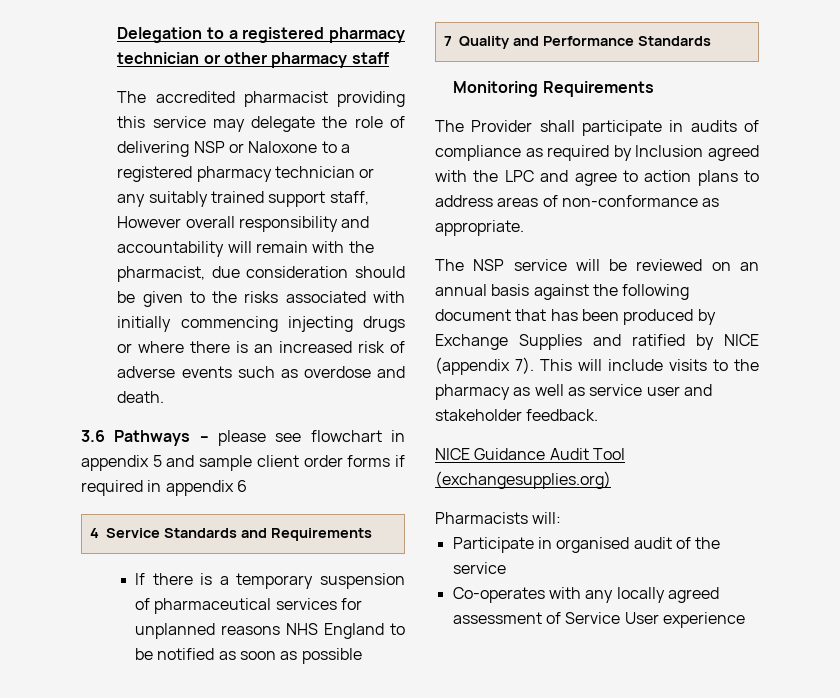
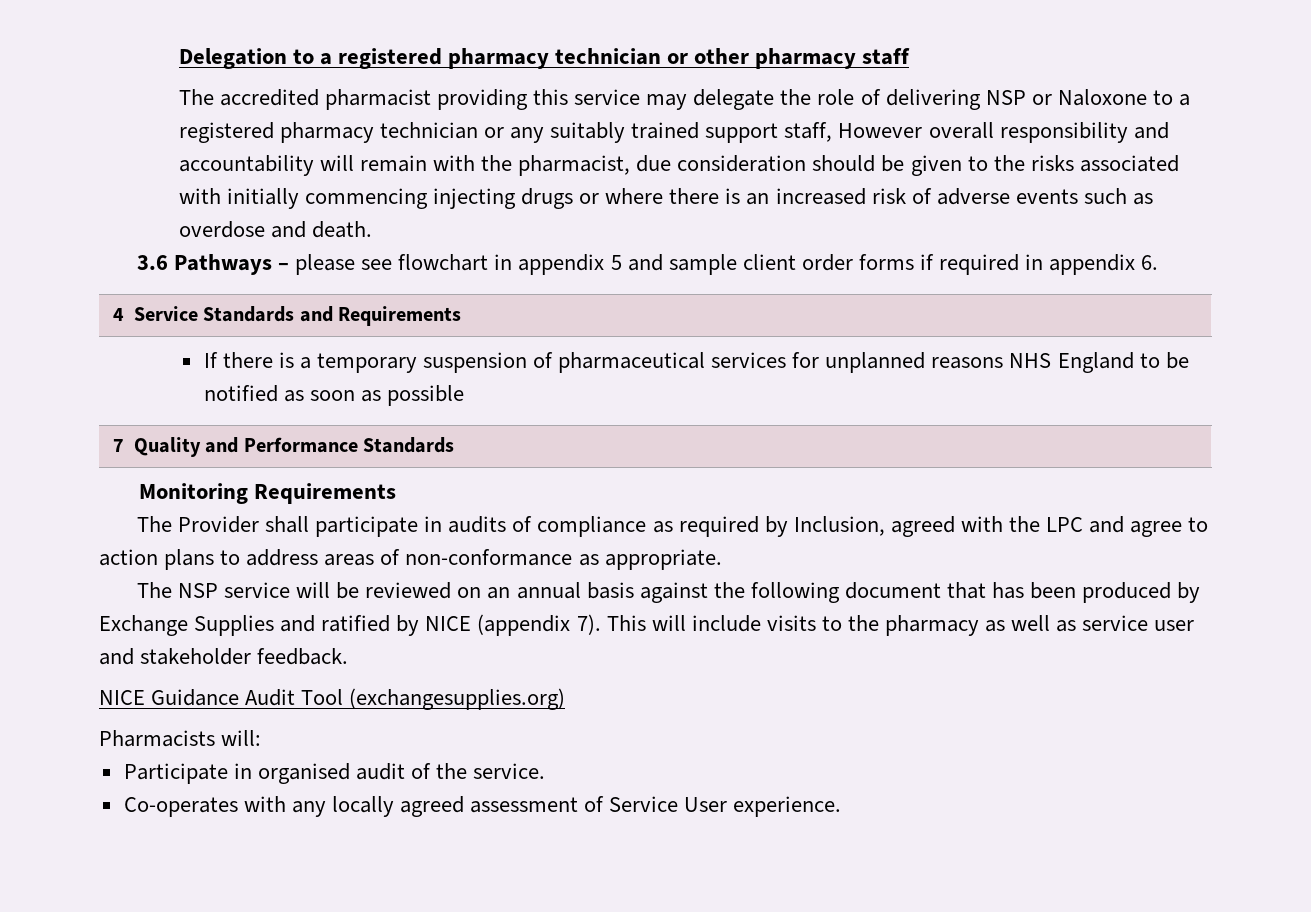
[236,480,247,492] 6 -> [1141,255,1159,270] 6.
[635,145,704,157] Inclusion -> [793,516,885,536] Inclusion,
[452,562,506,574] service -> [473,763,546,779] service.
[662,612,745,628] experience -> [733,796,842,817] experience.

